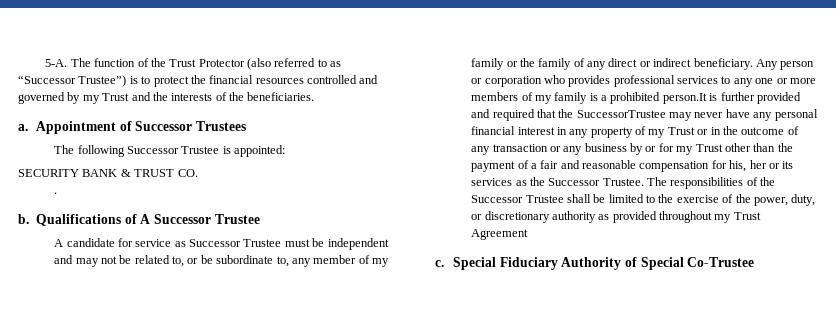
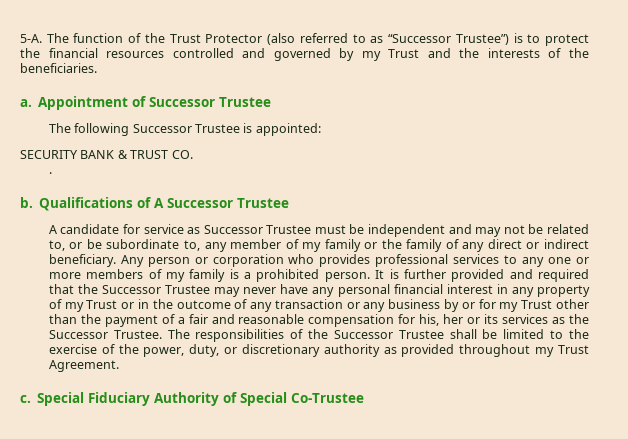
[196,121,247,131] Trustees -> [219,97,272,107] Trustee
[662,93,707,104] person.It -> [324,270,385,282] person. It
[576,110,666,118] SuccessorTrustee -> [101,285,211,294] Successor Trustee
[471,229,529,240] Agreement -> [48,360,119,372] Agreement.

